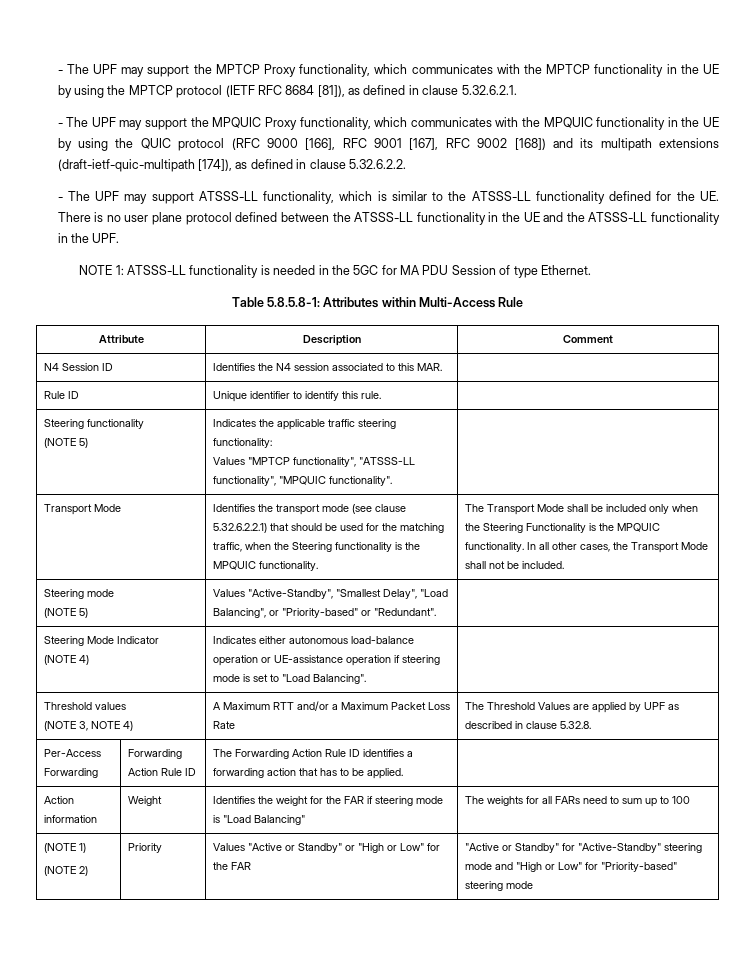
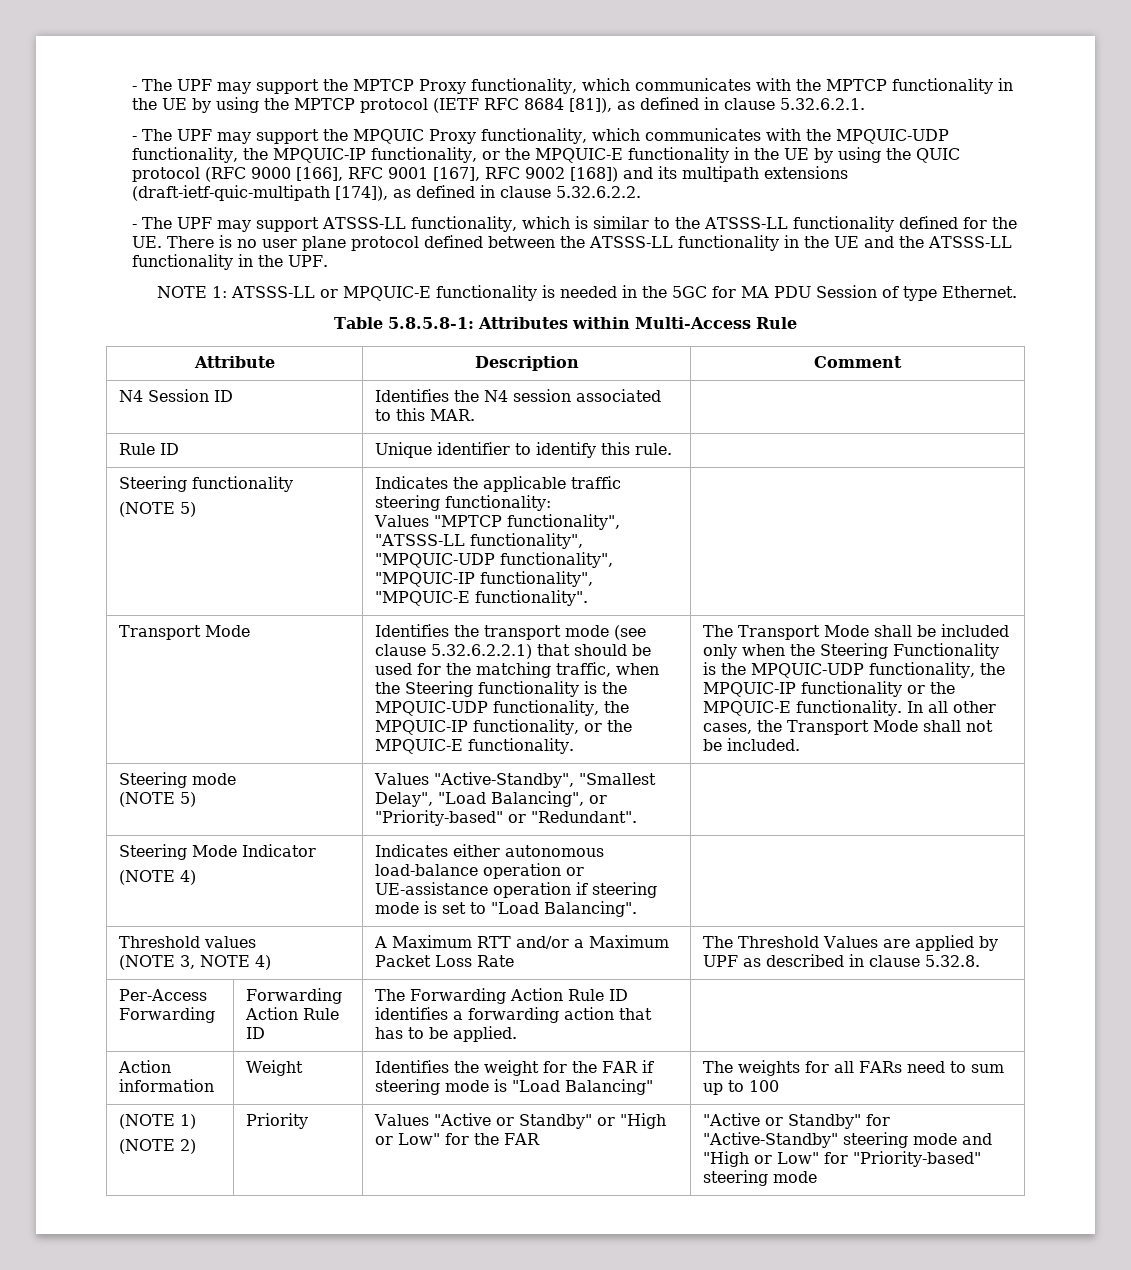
[543,117,593,128] MPQUIC -> [835,129,949,144] [131,147,623,163] MPQUIC-UDP functionality, the MPQUIC-IP functionality, or the MPQUIC-E
(187, 270) none -> [320,286,432,301] or MPQUIC-E
[278,476,326,485] "MPQUIC -> [374,552,613,568] [374,571,593,587] [374,591,470,606] "MPQUIC-UDP functionality", "MPQUIC-IP functionality", "MPQUIC-E
[212,561,256,570] MPQUIC -> [374,700,629,716] [374,719,632,735] [374,739,463,754] MPQUIC-UDP functionality, the MPQUIC-IP functionality, or the MPQUIC-E
[616,523,660,532] MPQUIC -> [750,662,1005,678] [702,681,955,697] [702,701,791,716] MPQUIC-UDP functionality, the MPQUIC-IP functionality or the MPQUIC-E

